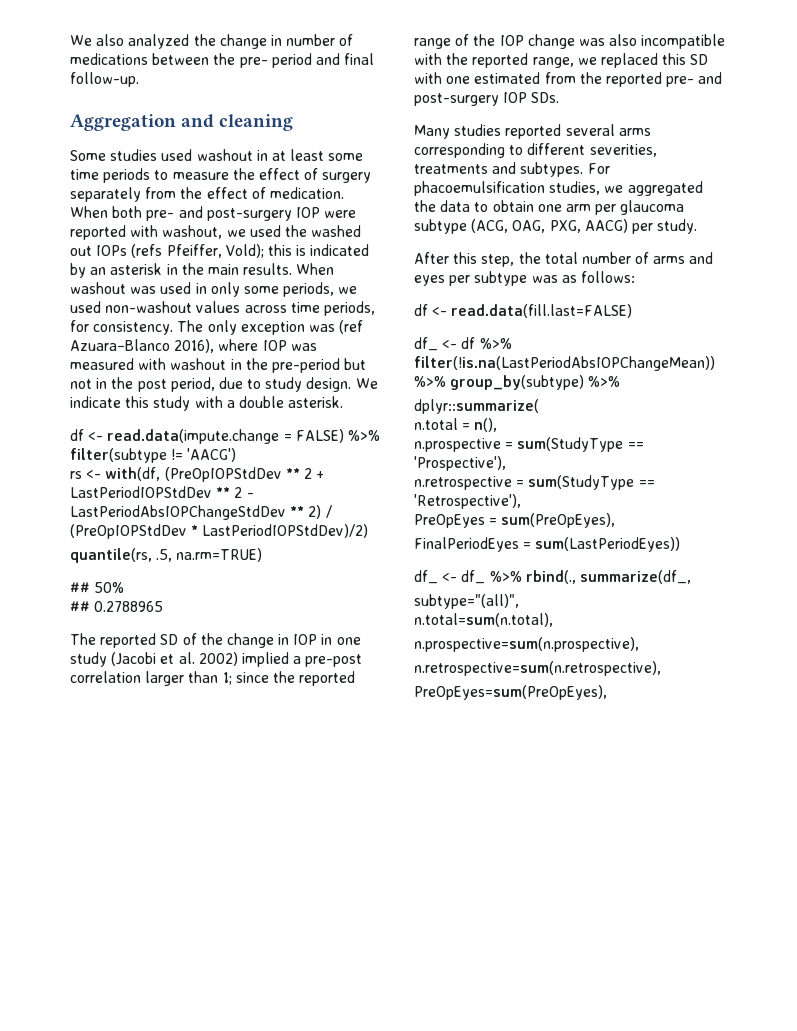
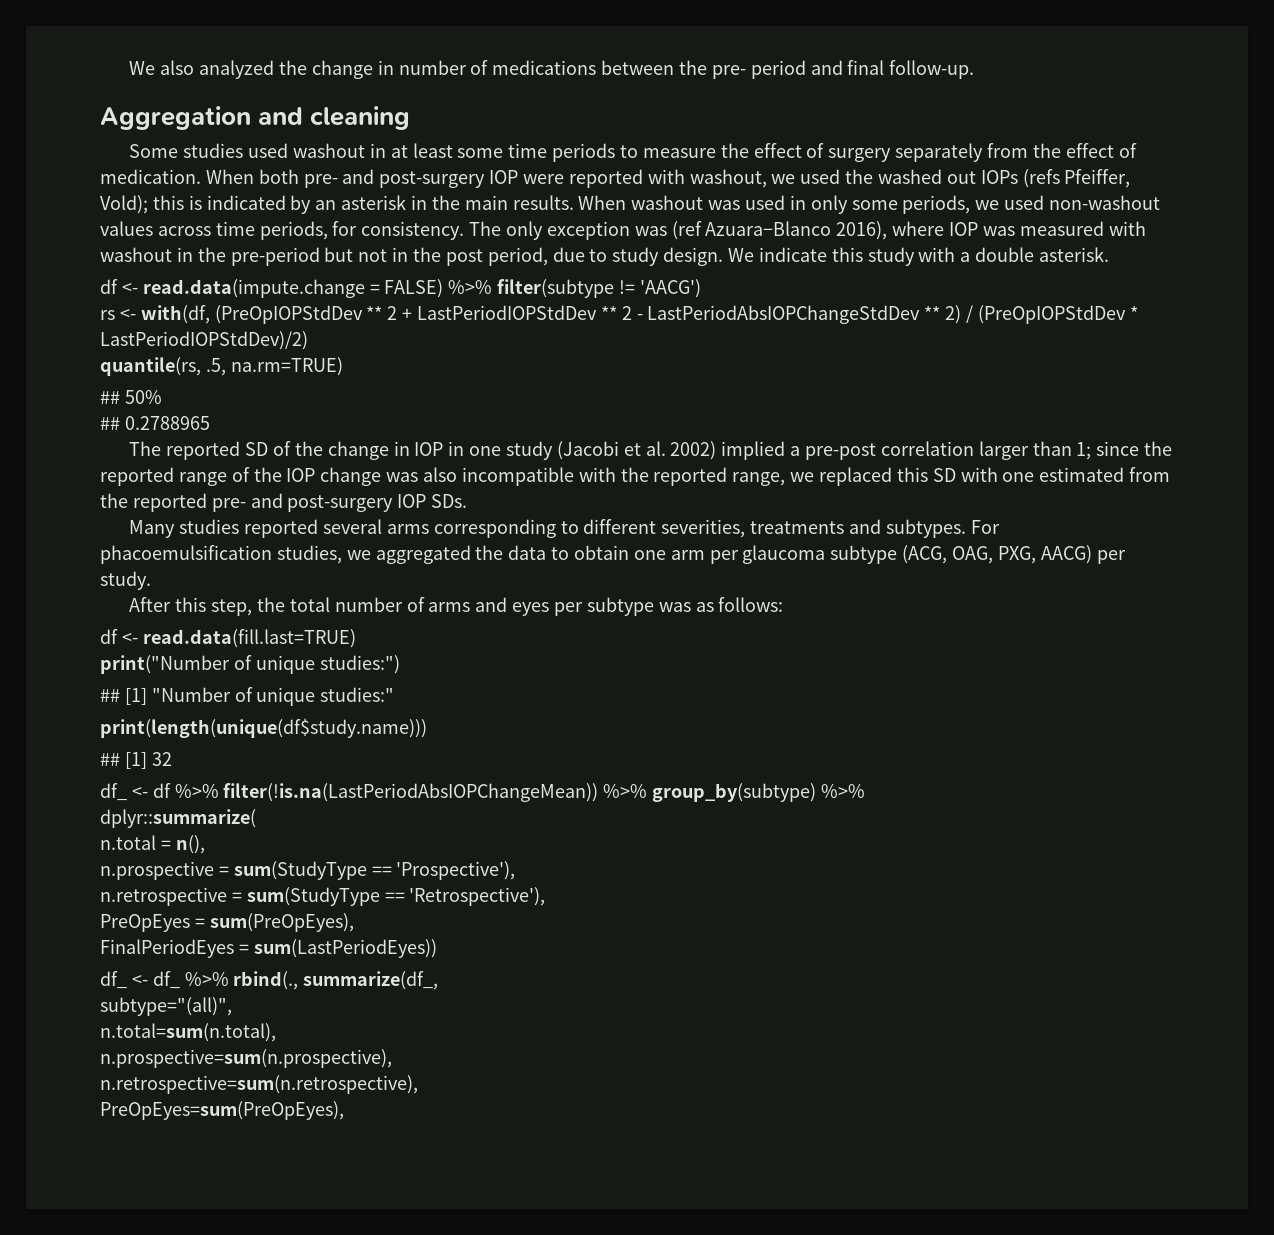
[451,304,633,318] read.data(fill.last=FALSE) -> [142,629,356,648] [100,655,400,674] [100,687,395,706] [100,718,427,738] [100,752,172,769] read.data(fill.last=TRUE) // print("Number of unique studies:") // ## [1] "Number of unique studies:" // print(length(unique(df$study.name))) // ## [1] 32

